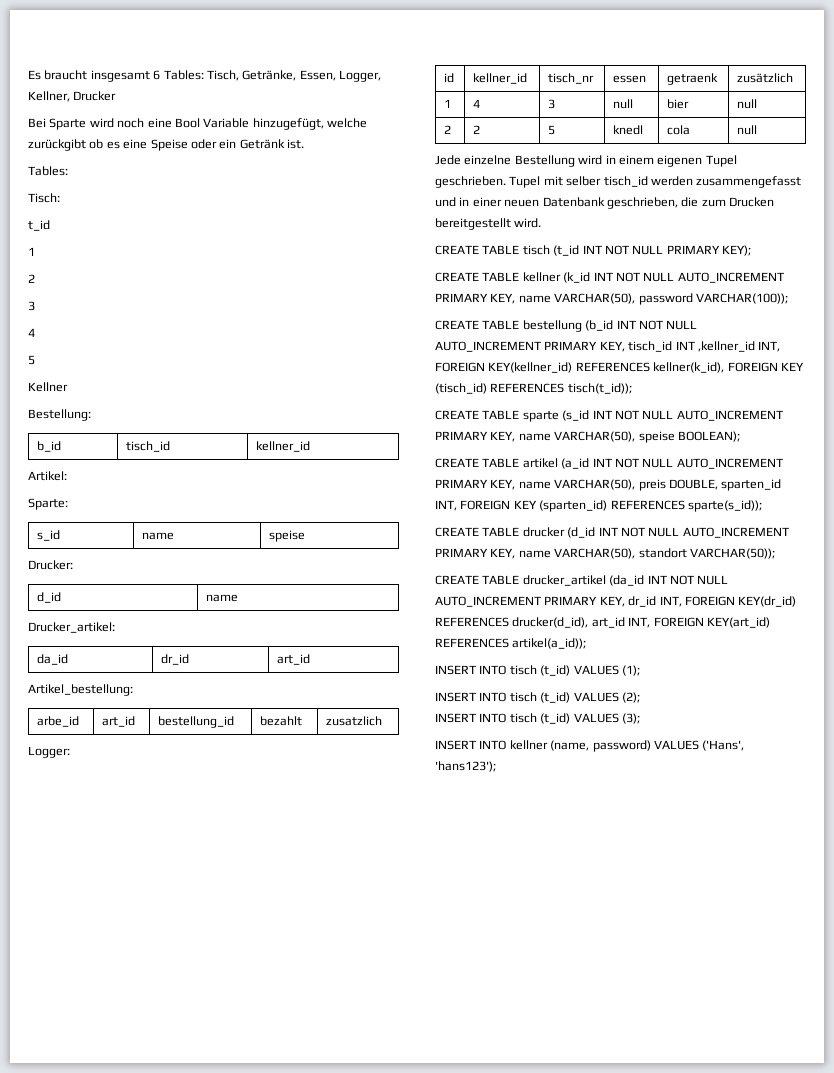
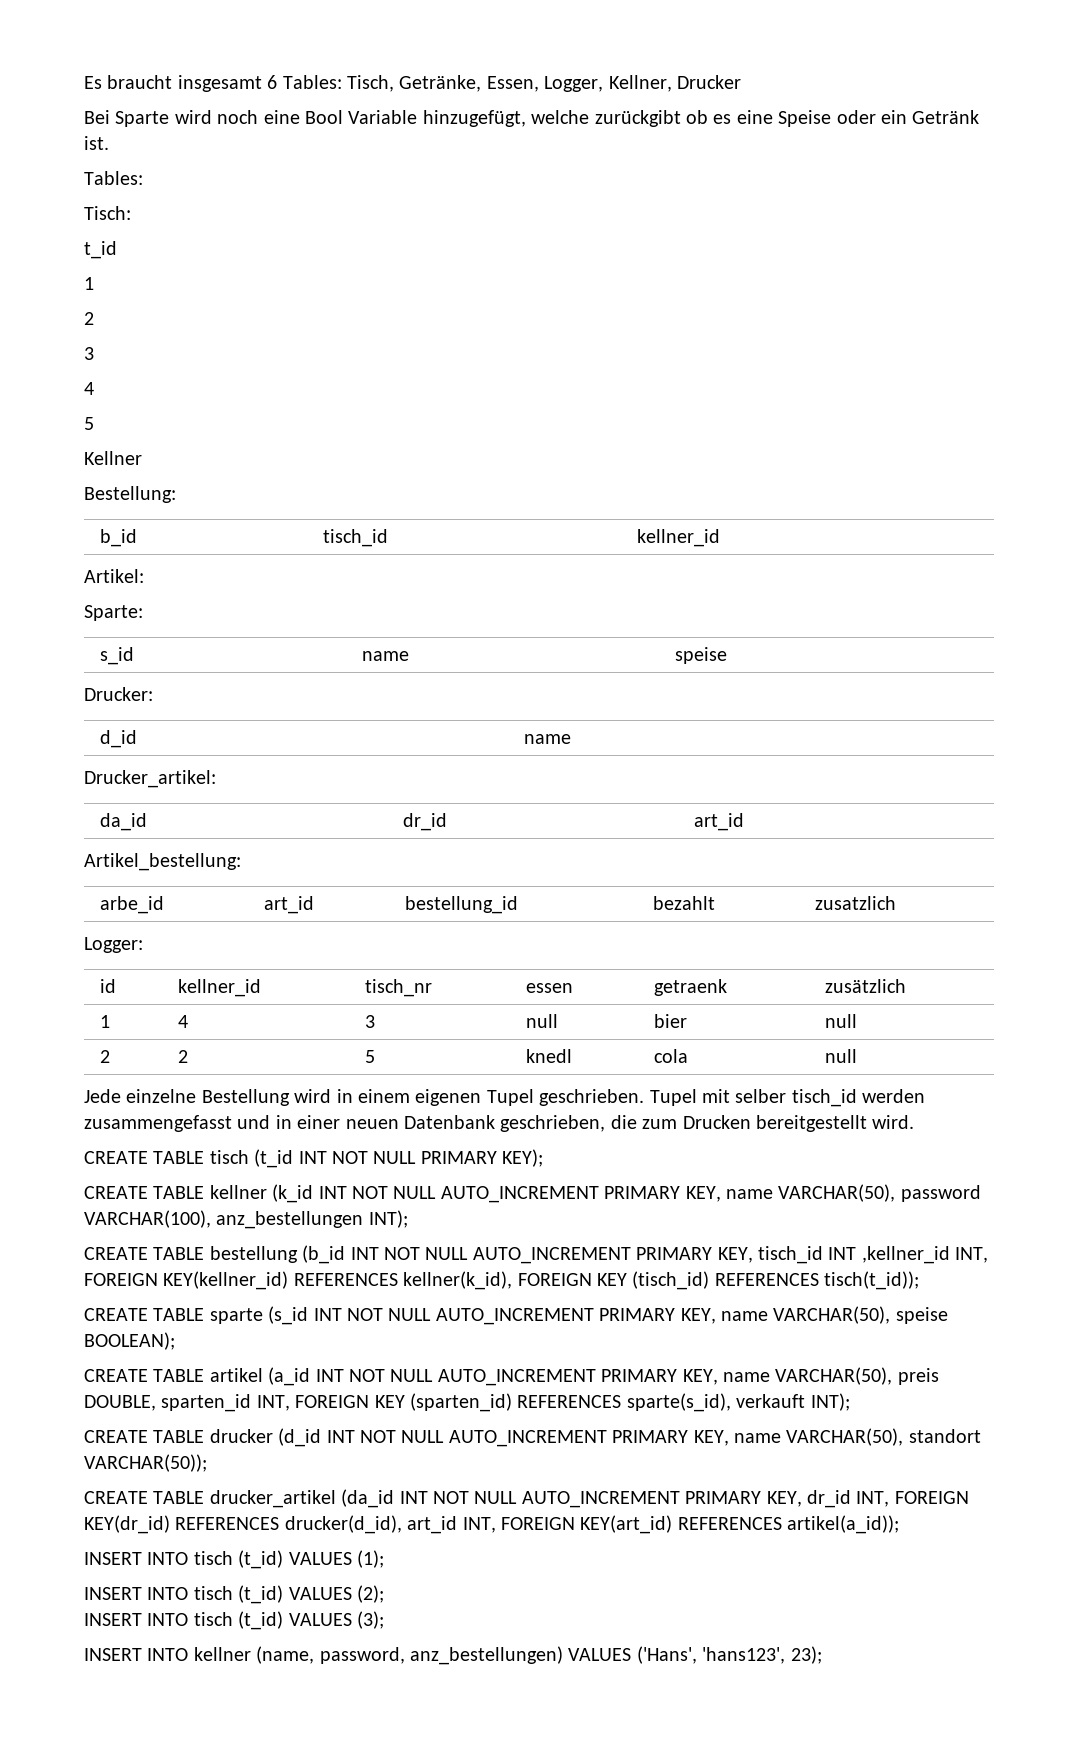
[695,293,788,304] VARCHAR(100)); -> [84,1210,408,1229] VARCHAR(100), anz_bestellungen INT);
[687,500,762,512] sparte(s_id)); -> [626,1393,850,1412] sparte(s_id), verkauft INT);
[592,740,745,752] [435,761,496,772] password) VALUES ('Hans', 'hans123'); -> [319,1646,822,1665] password, anz_bestellungen) VALUES ('Hans', 'hans123', 23);

